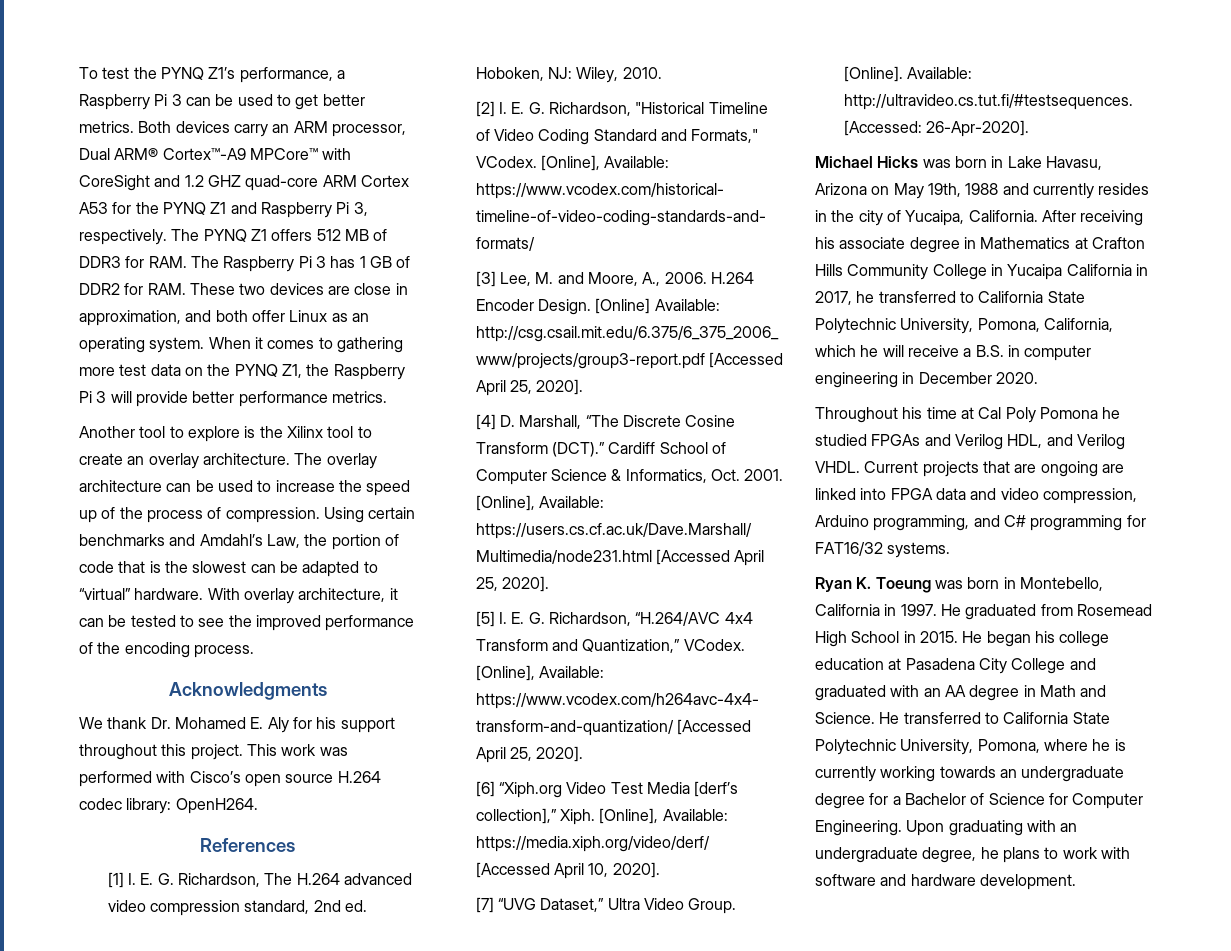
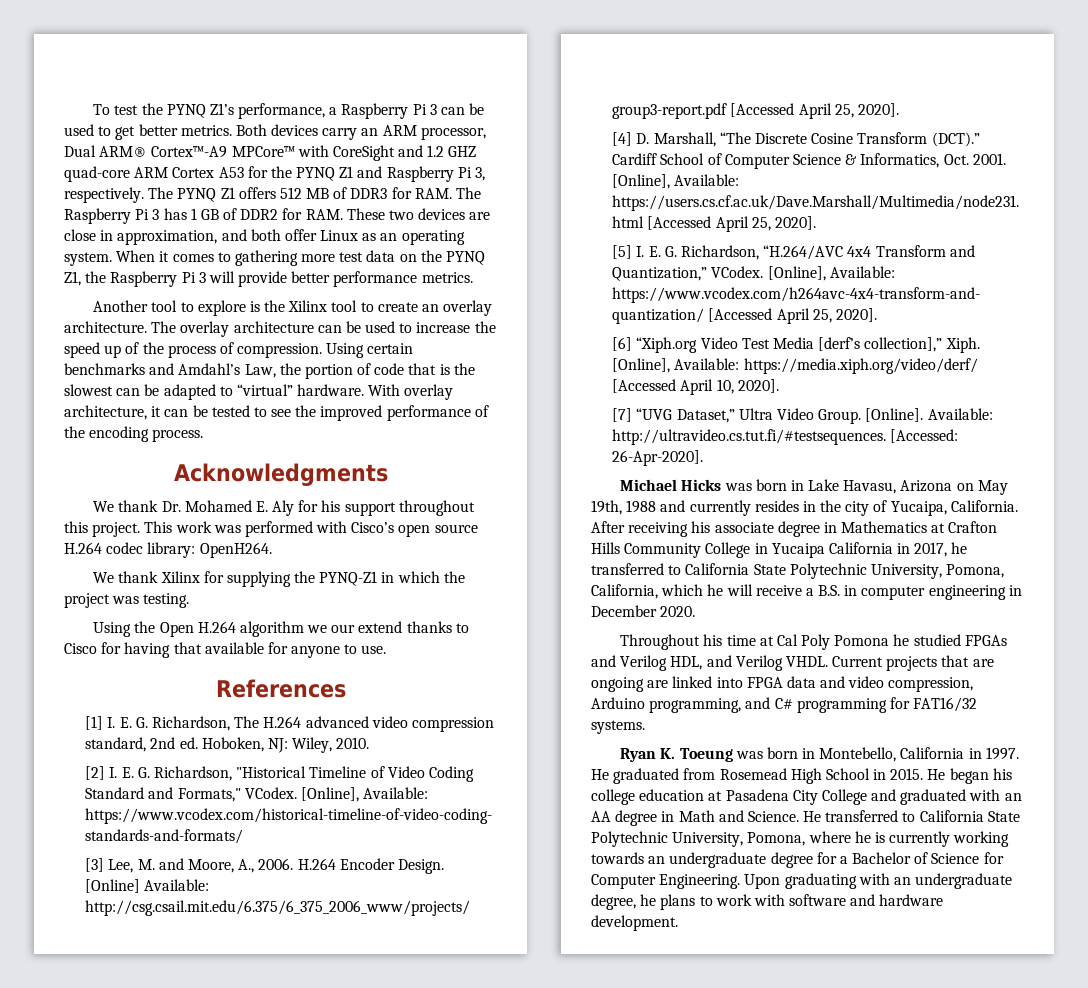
(258, 806) none -> [93,571,465,587] [64,593,190,608] [93,621,469,637] [64,642,387,658] // We thank Xilinx for supplying the PYNQ-Z1 in which the project was testing. // Using the Open H.264 algorithm we our extend thanks to Cisco for having that available for anyone to use.

